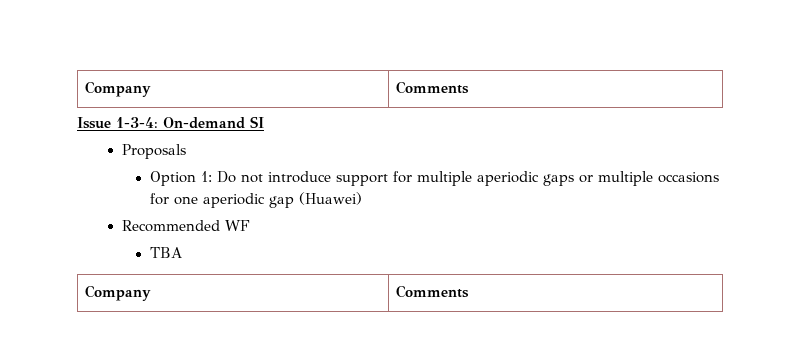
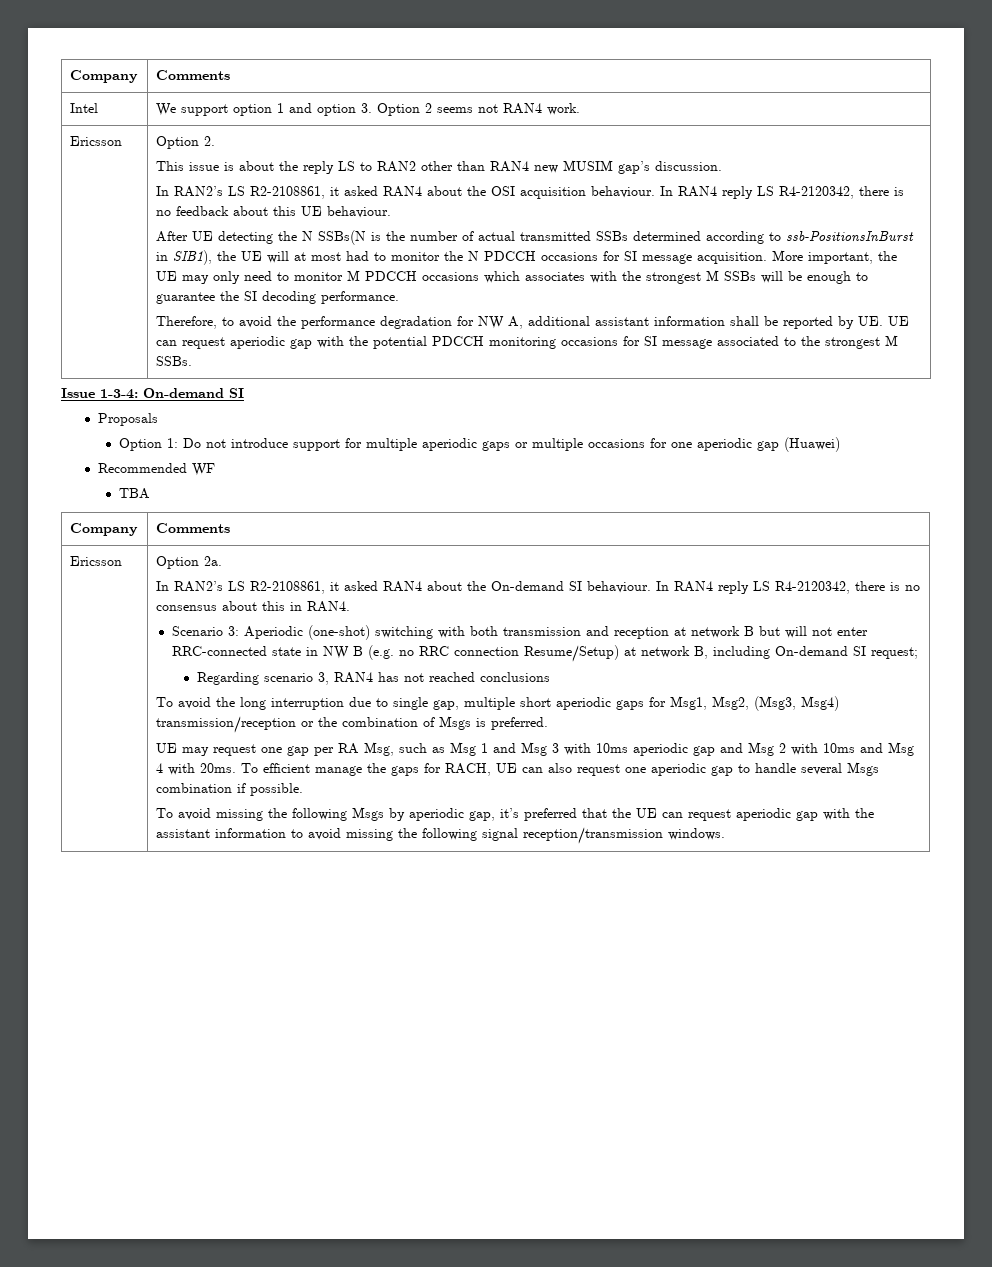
[85,81,152,97] [396,81,470,94] Company | Comments -> [70,70,139,83] [156,70,231,80] [70,103,99,113] [156,103,581,116] [70,136,123,146] [156,136,216,149] [156,160,723,174] [156,186,905,199] [156,206,392,218] [156,230,915,245] [156,250,898,265] [156,270,869,284] [156,291,400,304] [156,316,910,329] [156,335,899,349] [156,356,193,366] Company | Comments // Intel | We support option 1 and option 3. Option 2 seems not RAN4 work. // Ericsson | Option 2. // This issue is about the reply LS to RAN2 other than RAN4 new MUSIM gap’s discussion. // In RAN2’s LS R2-2108861, it asked RAN4 about the OSI acquisition behaviour. In RAN4 reply LS R4-2120342, there is no feedback about this UE behaviour. // After UE detecting the N SSBs(N is the number of actual transmitted SSBs determined according to ssb-PositionsInBurst in SIB1), the UE will at most had to monitor the N PDCCH occasions for SI message acquisition. More important, the UE may only need to monitor M PDCCH occasions which associates with the strongest M SSBs will be enough to guarantee the SI decoding performance. // Therefore, to avoid the performance degradation for NW A, additional assistant information shall be reported by UE. UE can request aperiodic gap with the potential PDCCH monitoring occasions for SI message associated to the strongest M SSBs.
(470, 291) none -> [70,556,123,566] [156,556,223,569] [156,581,921,594] [156,601,351,612] [171,625,868,640] [171,645,918,662] [197,672,551,685] [156,696,840,711] [156,716,549,733] [156,742,915,756] [156,762,880,776] [156,783,304,796] [156,807,875,821] [156,827,726,844] // Ericsson | Option 2a. // In RAN2’s LS R2-2108861, it asked RAN4 about the On-demand SI behaviour. In RAN4 reply LS R4-2120342, there is no consensus about this in RAN4. // Scenario 3: Aperiodic (one-shot) switching with both transmission and reception at network B but will not enter RRC-connected state in NW B (e.g. no RRC connection Resume/Setup) at network B, including On-demand SI request; // Regarding scenario 3, RAN4 has not reached conclusions // To avoid the long interruption due to single gap, multiple short aperiodic gaps for Msg1, Msg2, (Msg3, Msg4) transmission/reception or the combination of Msgs is preferred. // UE may request one gap per RA Msg, such as Msg 1 and Msg 3 with 10ms aperiodic gap and Msg 2 with 10ms and Msg 4 with 20ms. To efficient manage the gaps for RACH, UE can also request one aperiodic gap to handle several Msgs combination if possible. // To avoid missing the following Msgs by aperiodic gap, it’s preferred that the UE can request aperiodic gap with the assistant information to avoid missing the following signal reception/transmission windows.

